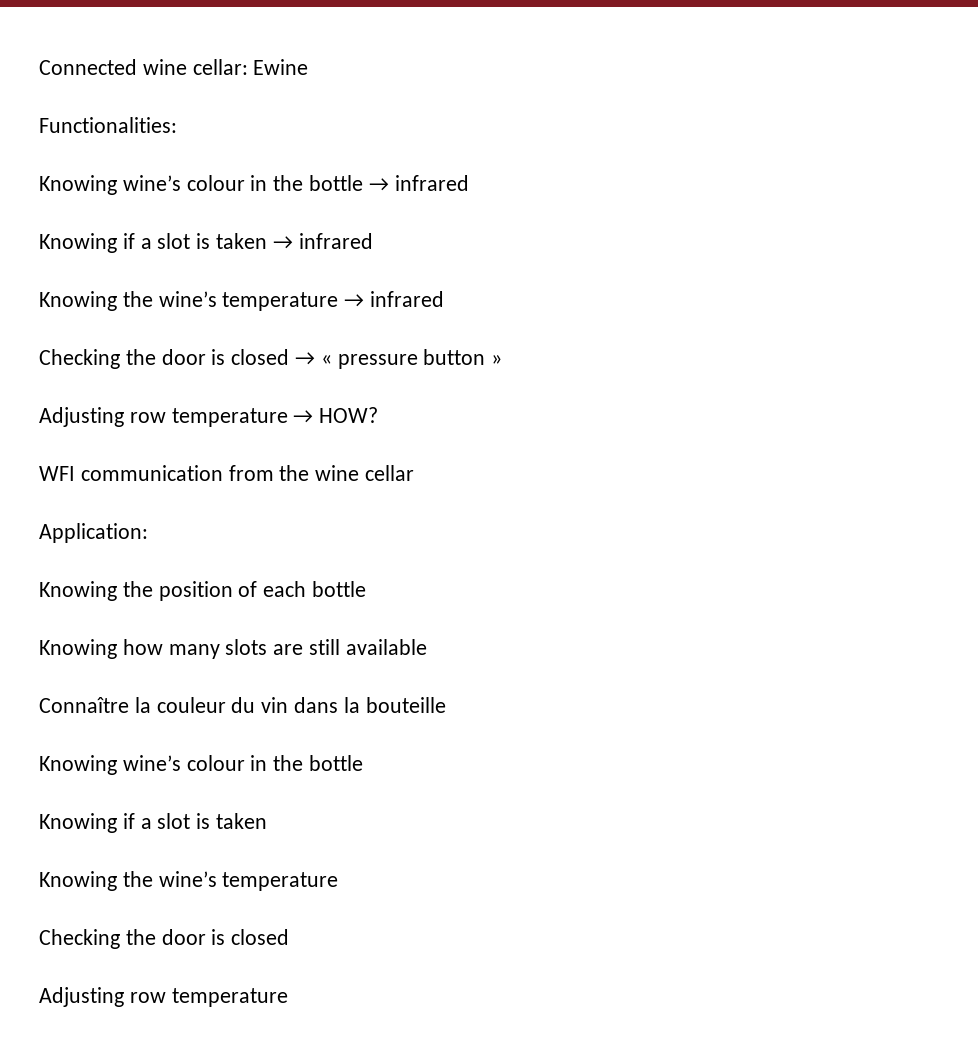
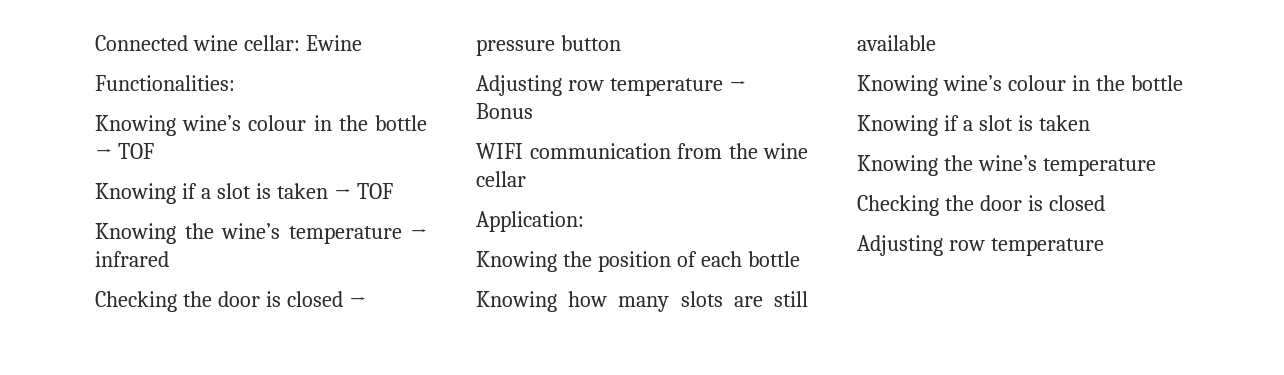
[394,175,469,191] infrared -> [117,143,154,159] TOF
[298,233,373,249] infrared -> [356,183,393,199] TOF
[320,355,332,365] « -> (366, 301) none
[491,355,503,365] » -> (621, 43) none
[319,407,379,423] [39,466,75,481] HOW? // WFI -> [476,103,533,119] [476,143,523,159] Bonus // WIFI
[39,697,446,713] // Connaître la couleur du vin dans la bouteille -> (936, 43) none

